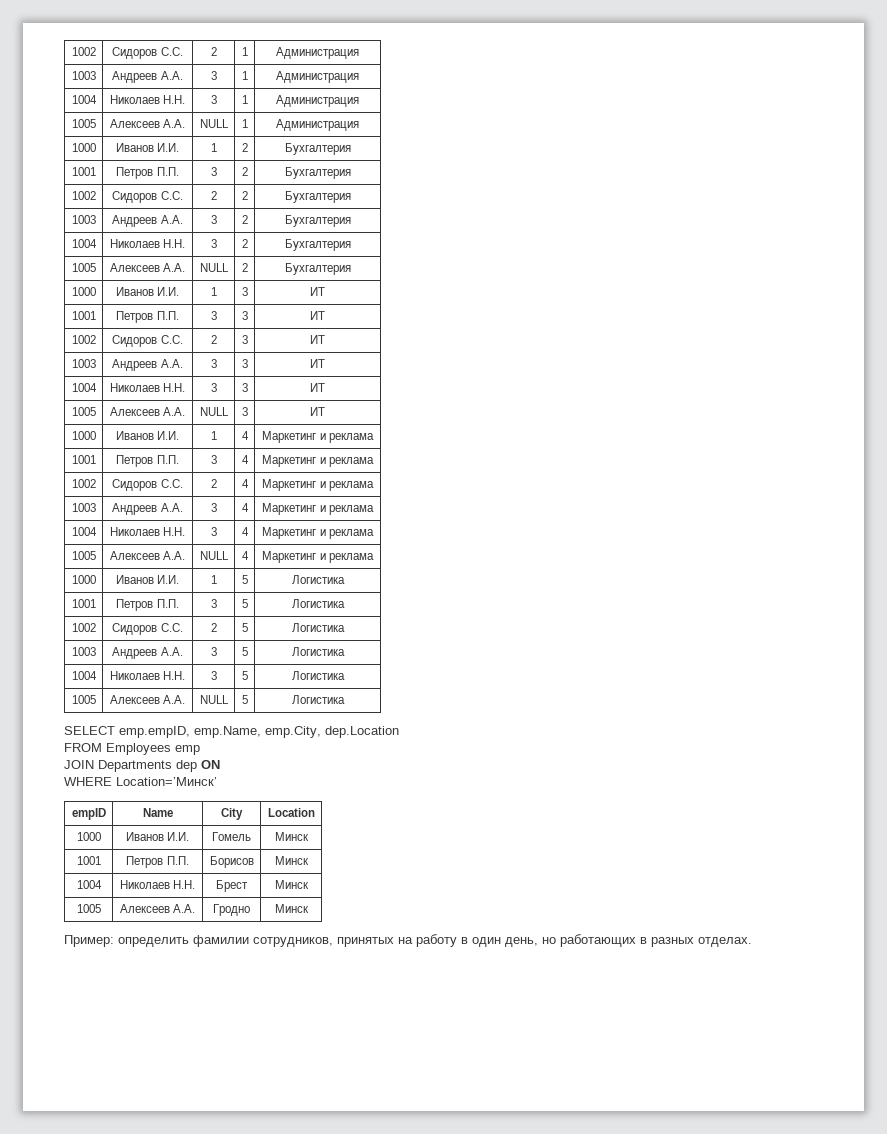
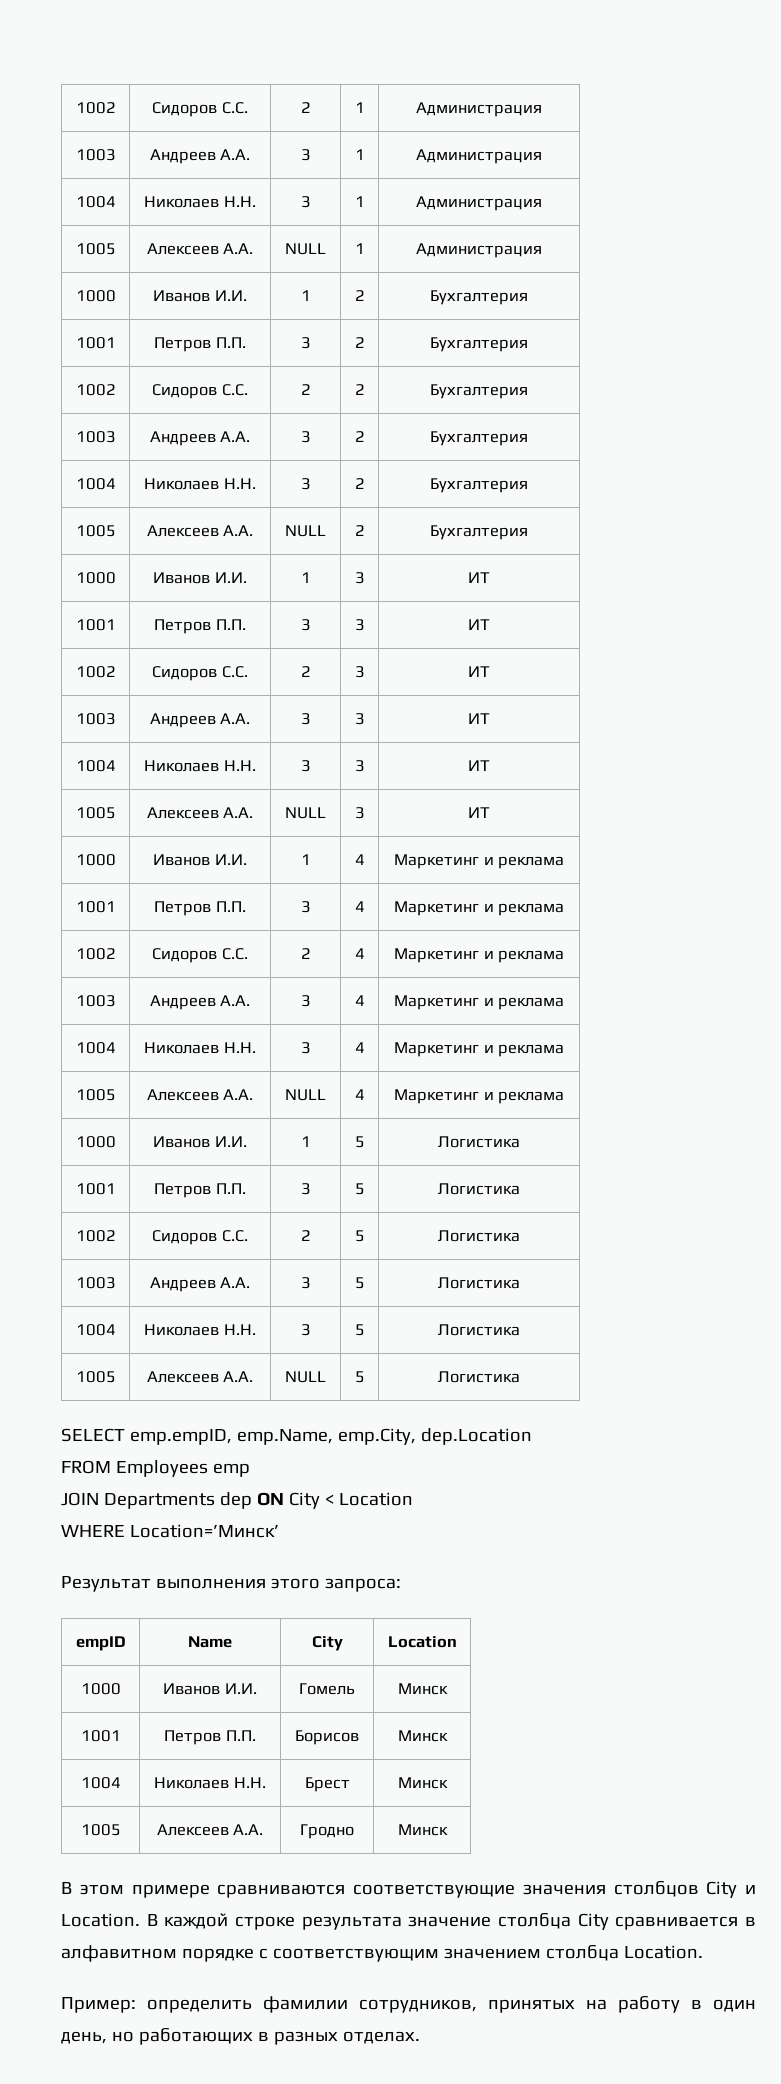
(220, 764) none -> [288,1492,413,1509] City < Location
(217, 781) none -> [61,1576,401,1592] // Результат выполнения этого запроса:
(309, 908) none -> [61,1881,756,1898] [61,1913,756,1930] [61,1945,703,1962] // В этом примере сравниваются соответствующие значения столбцов City и Location. В каждой строке результата значение столбца City сравнивается в алфавитном порядке с соответствующим значением столбца Location.

